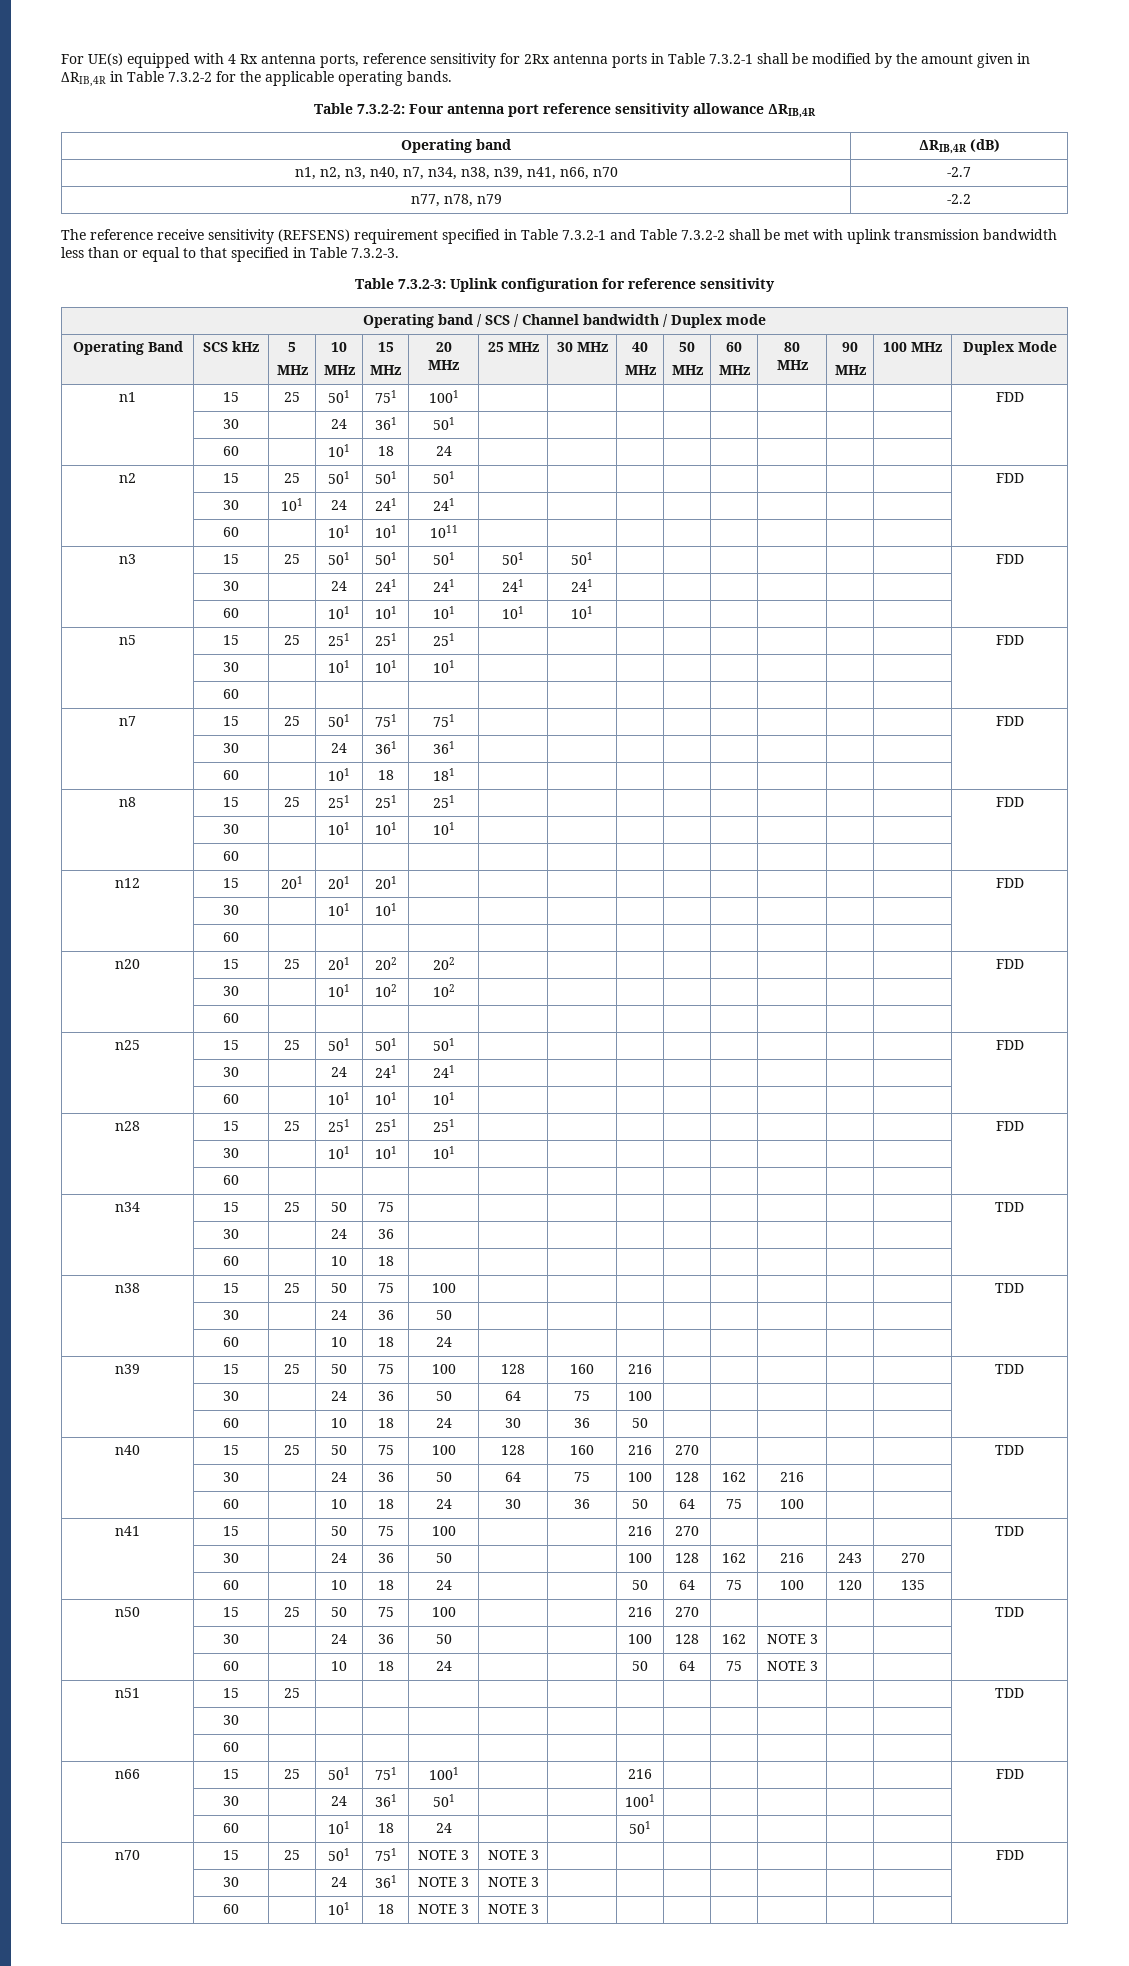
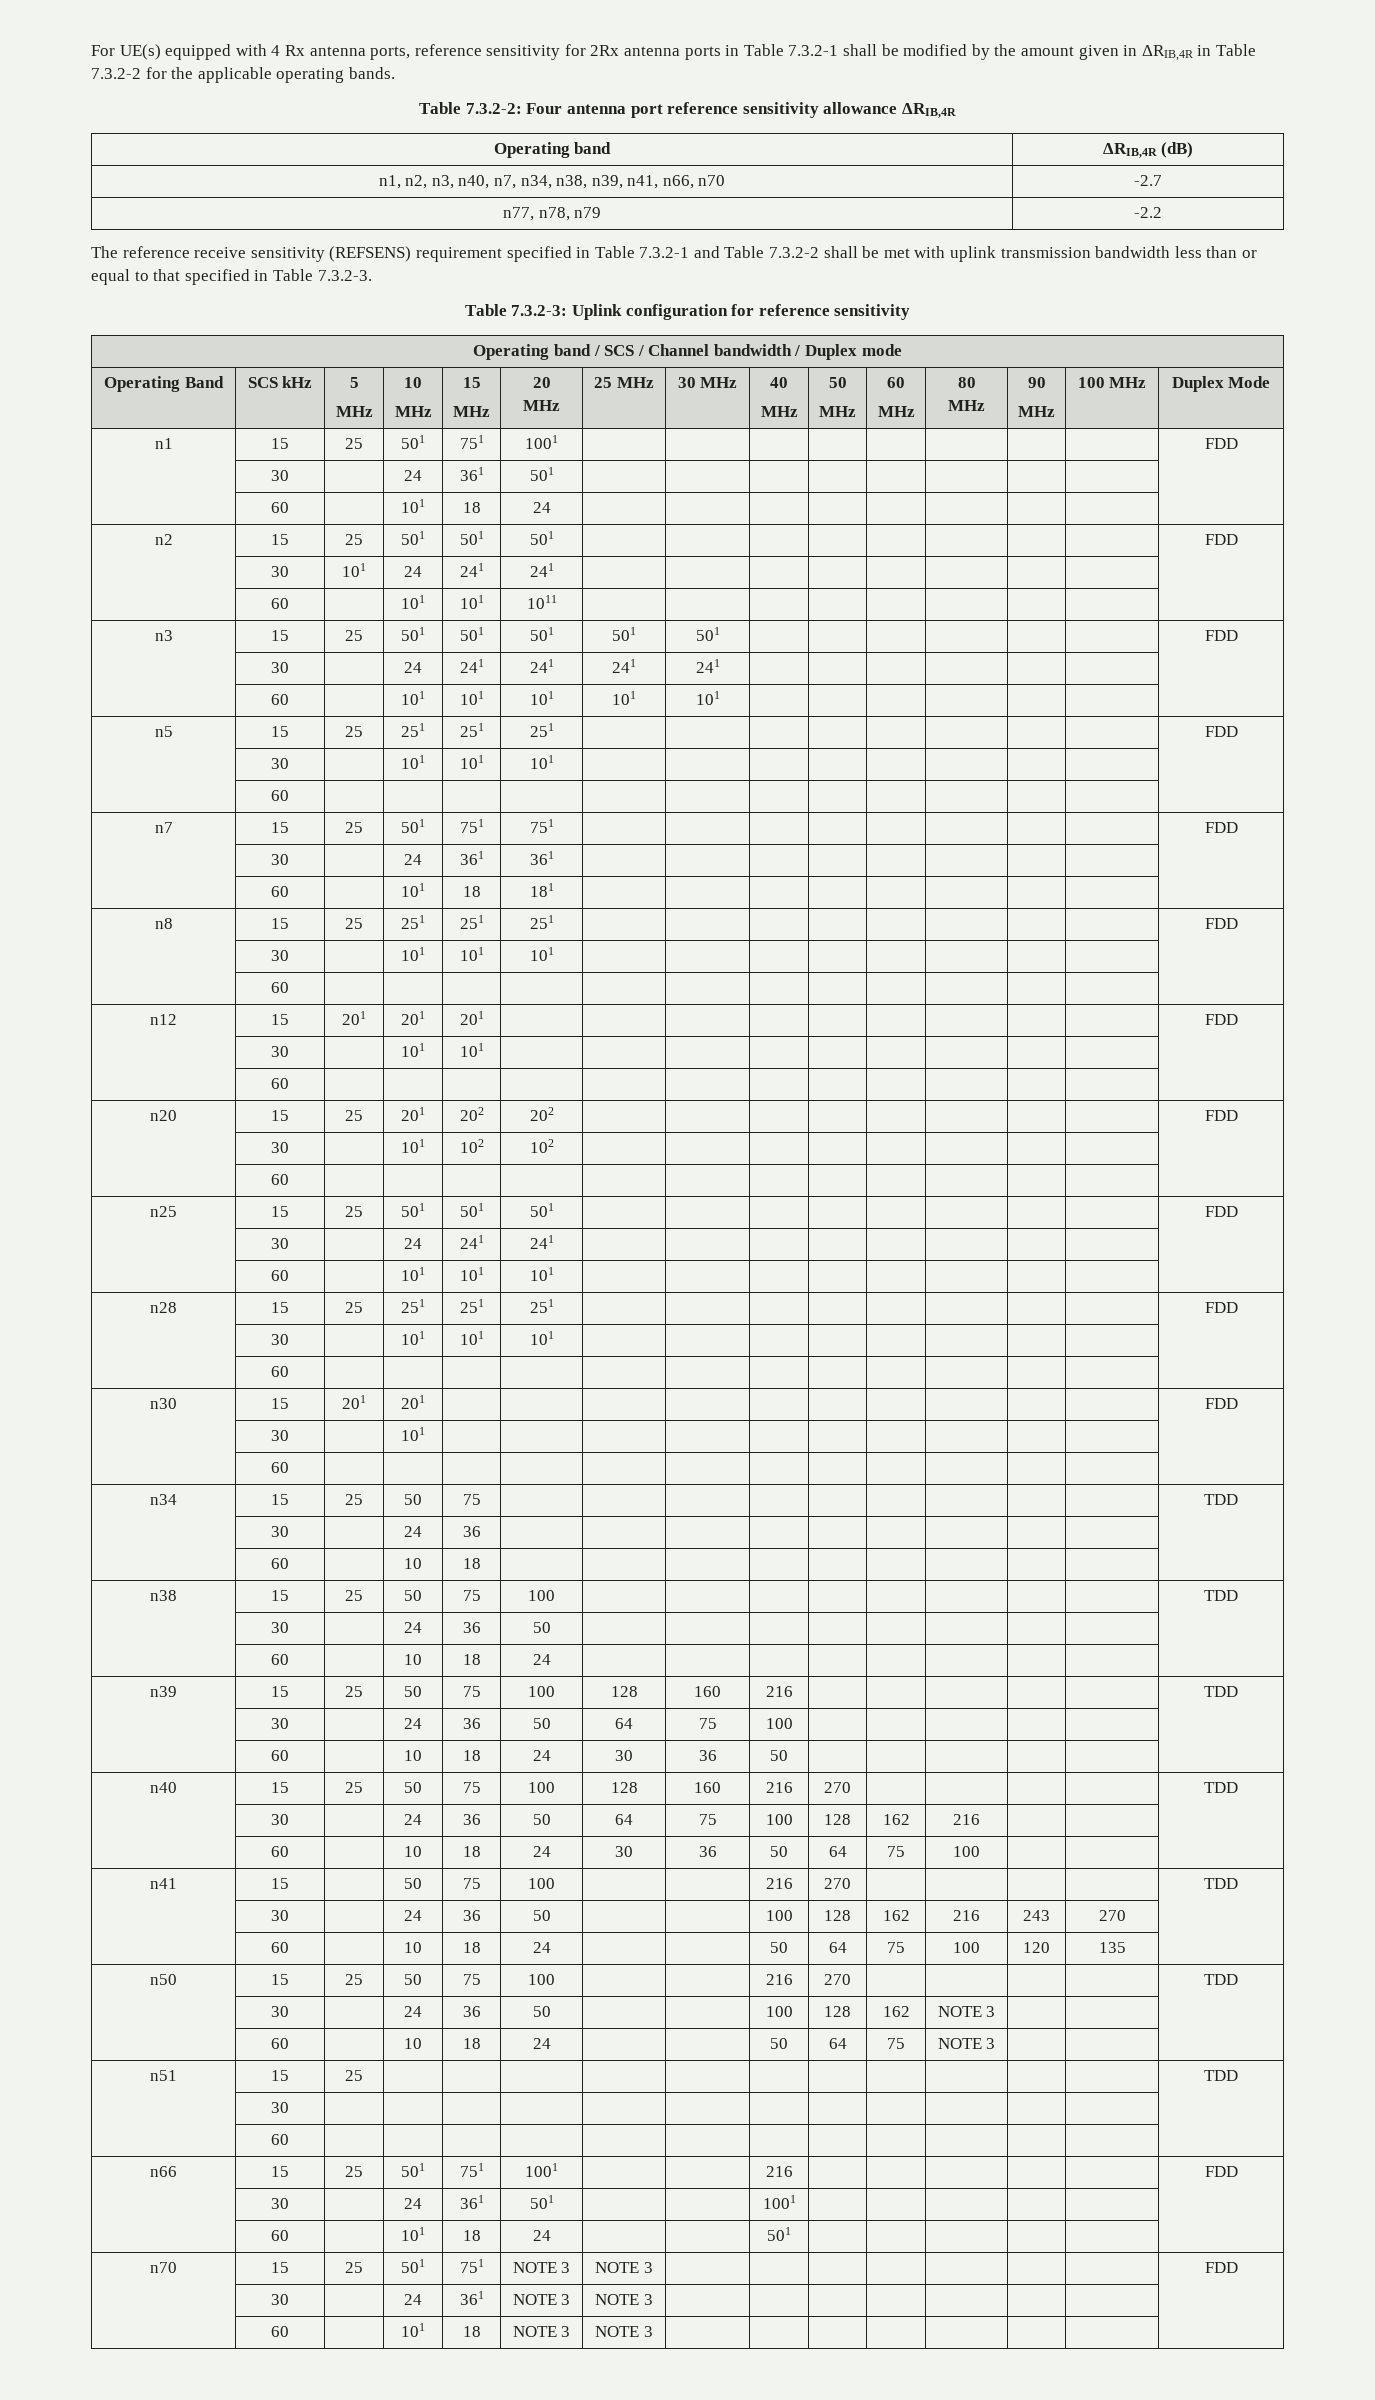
(239, 1180) none -> [150,1398,177,1409] [271,1398,289,1409] [342,1395,366,1409] [401,1395,425,1409] [1204,1398,1238,1409] [271,1430,289,1441] [401,1427,425,1441] [271,1462,289,1473] // n30 | 15 | 201 | 201 | | | | | | | | | | | FDD // | 30 | | 101 | | | | | | | | | | | // | 60 | | | | | | | | | | | | |

